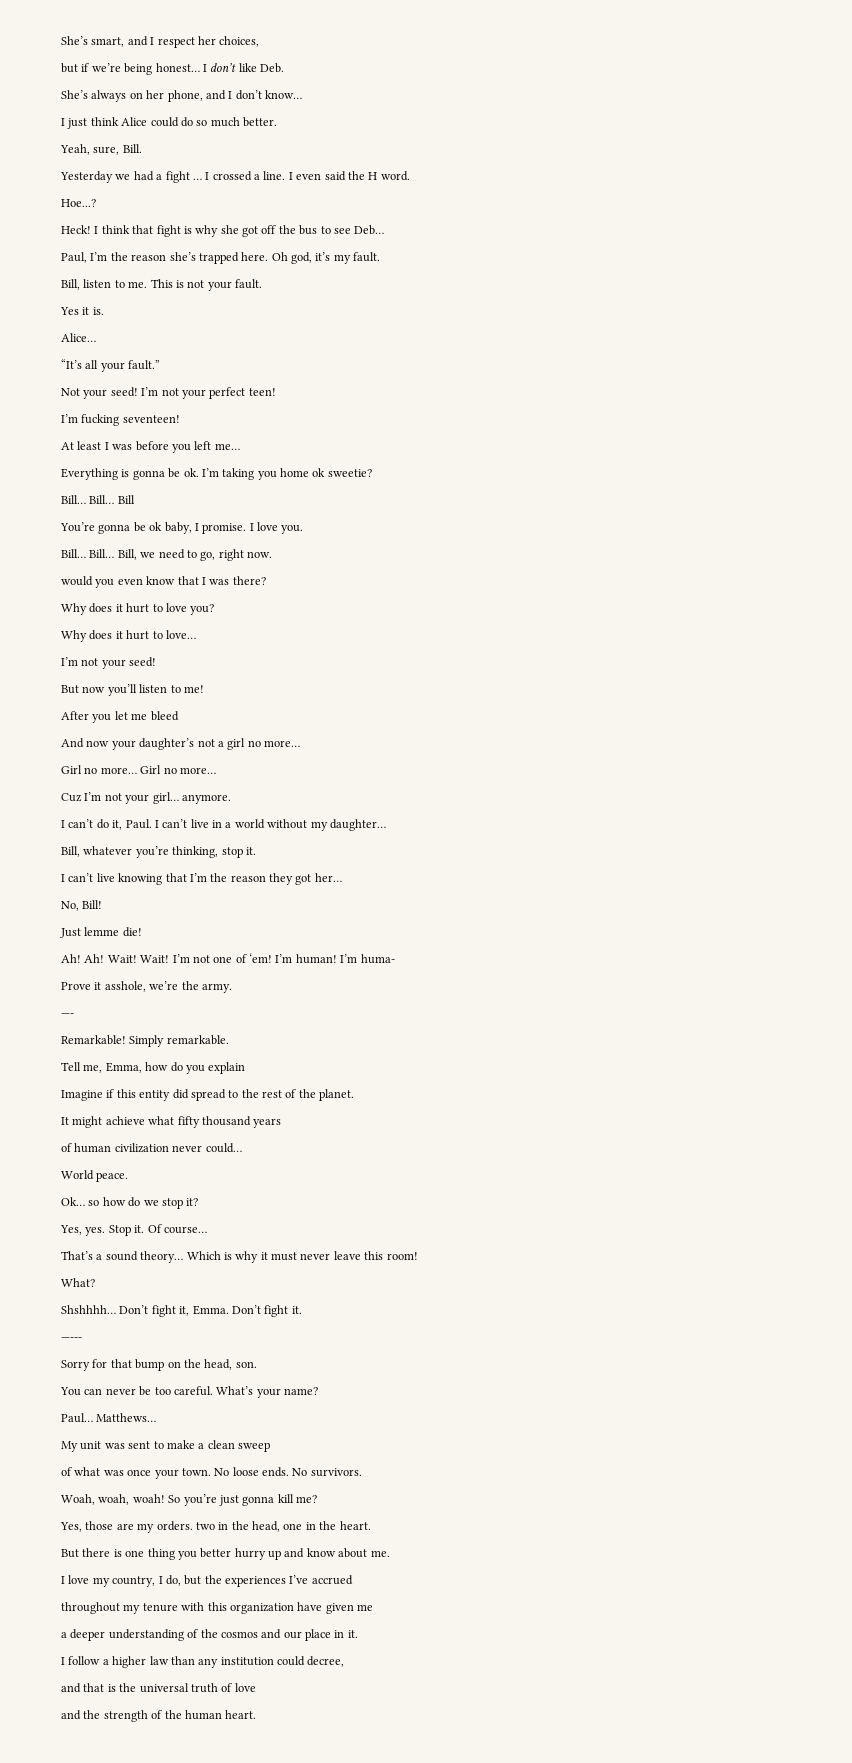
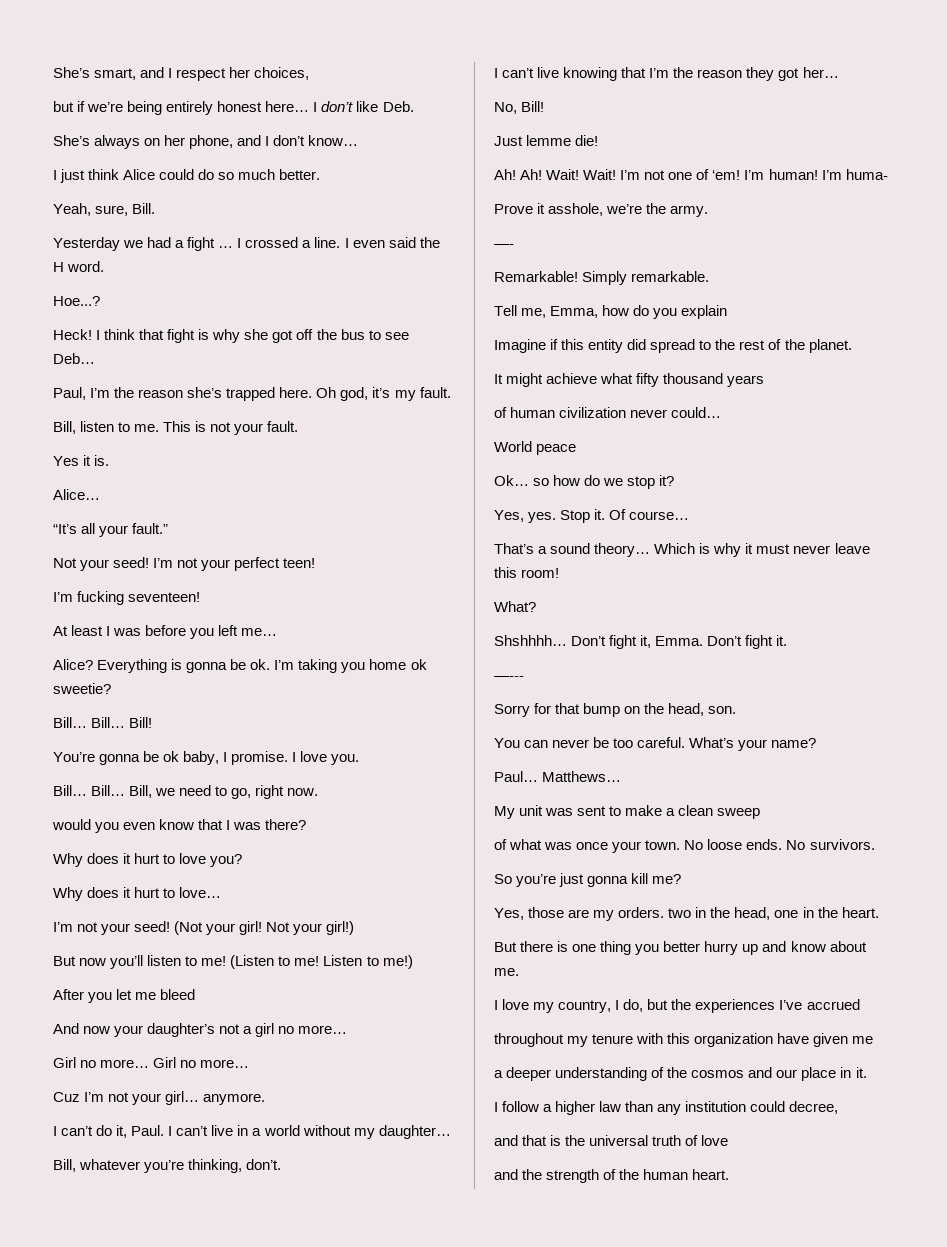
[155,63,200,72] honest… -> [166,101,310,115] entirely honest here…
(240, 446) none -> [53,659,93,670] Alice?
[117,495,135,504] Bill -> [129,717,153,728] Bill!
(157, 662) none -> [174,921,355,935] (Not your girl! Not your girl!)
(204, 689) none -> [230,955,413,969] (Listen to me! Listen to me!)
[221,847,256,858] stop it. -> [246,1159,282,1170] don’t.
[96,1172,129,1182] peace. -> [536,444,577,455] peace
[61,1494,165,1505] Woah, woah, woah! -> (875, 844) none

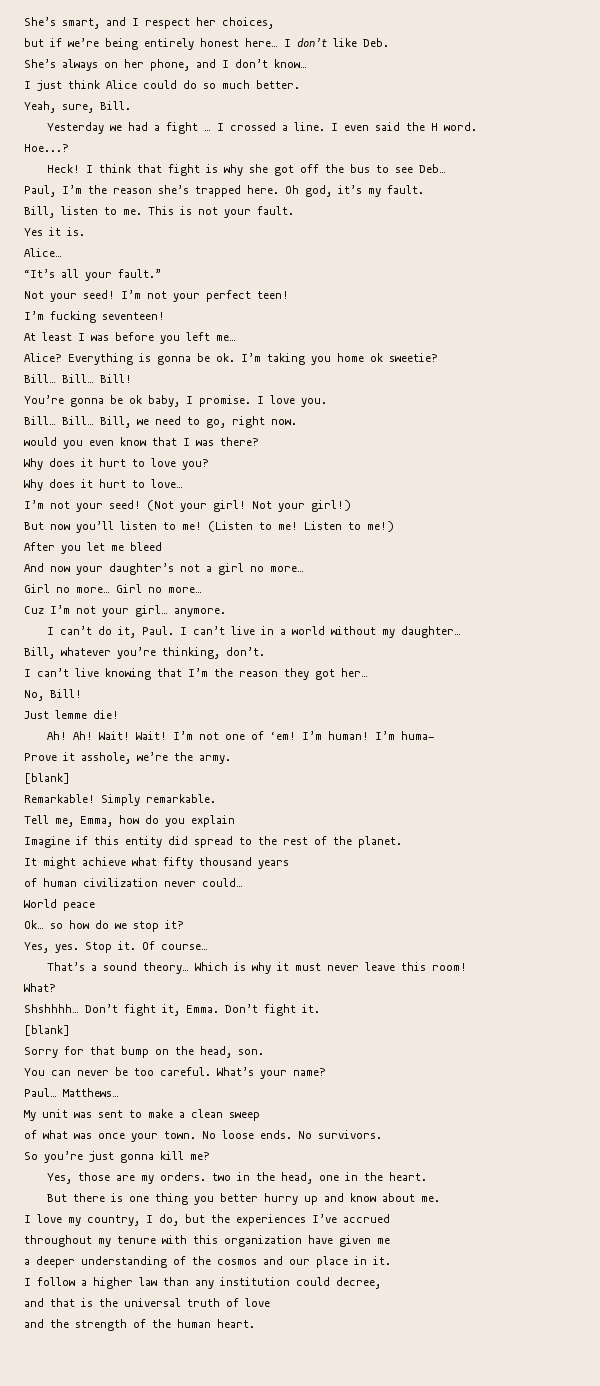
[494,244,514,248] —- -> [24,773,70,784] [blank]
[494,676,524,680] —--- -> [24,1025,70,1036] [blank]

